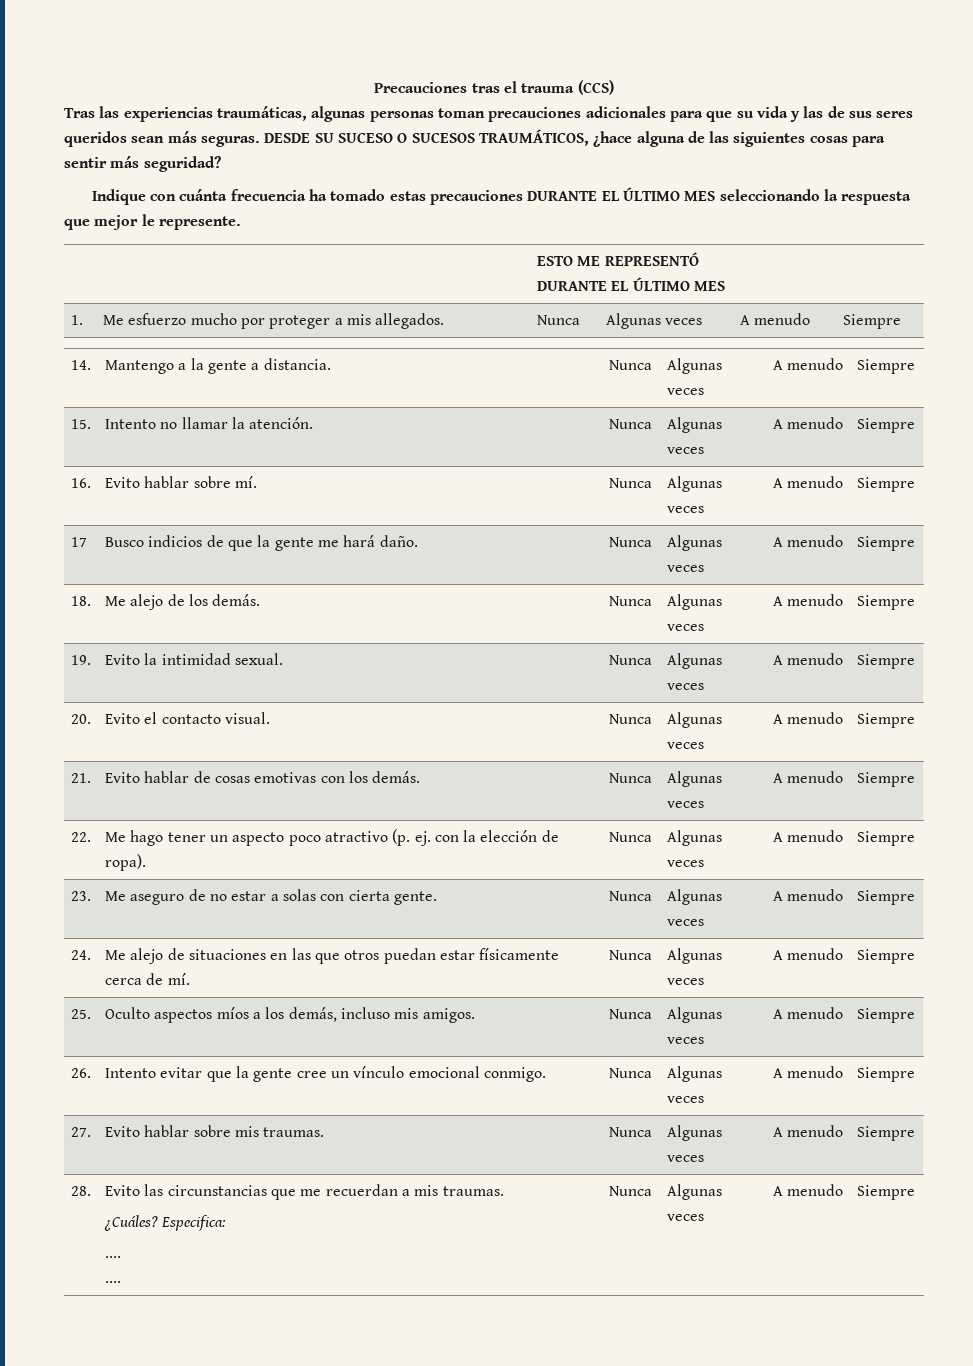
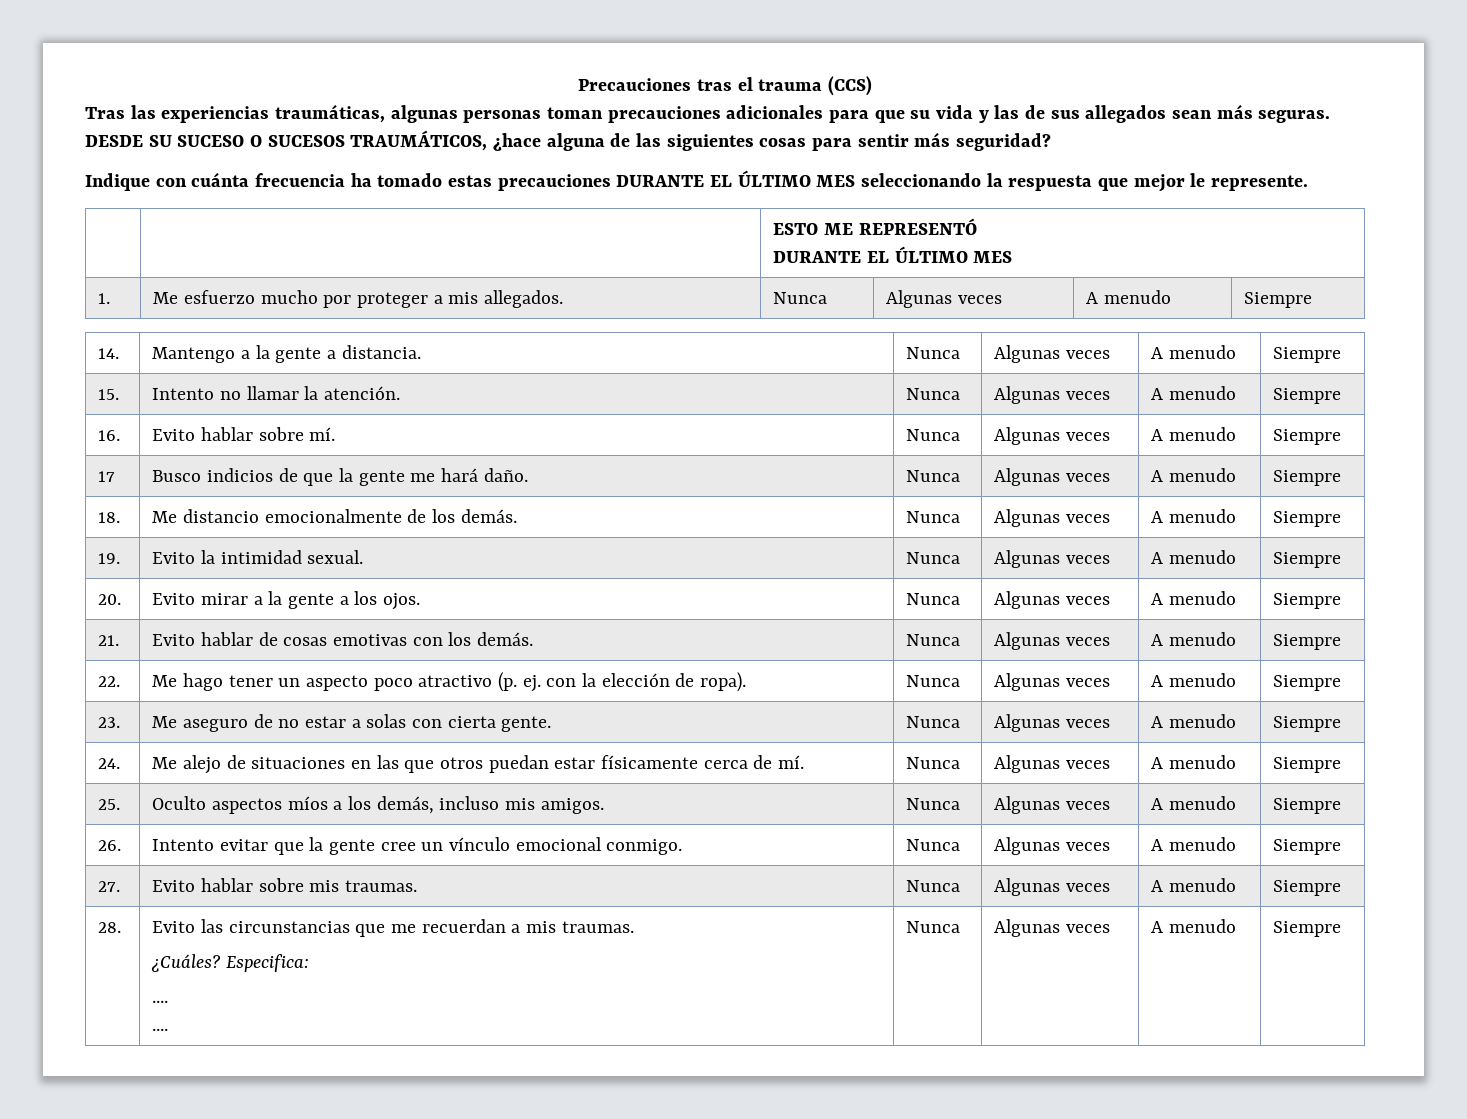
[876,111,914,118] [64,131,127,147] seres queridos -> [1085,105,1167,123] allegados
[130,594,164,610] alejo -> [183,509,402,523] distancio emocionalmente
[144,712,270,724] el contacto visual. -> [201,591,421,610] mirar a la gente a los ojos.

